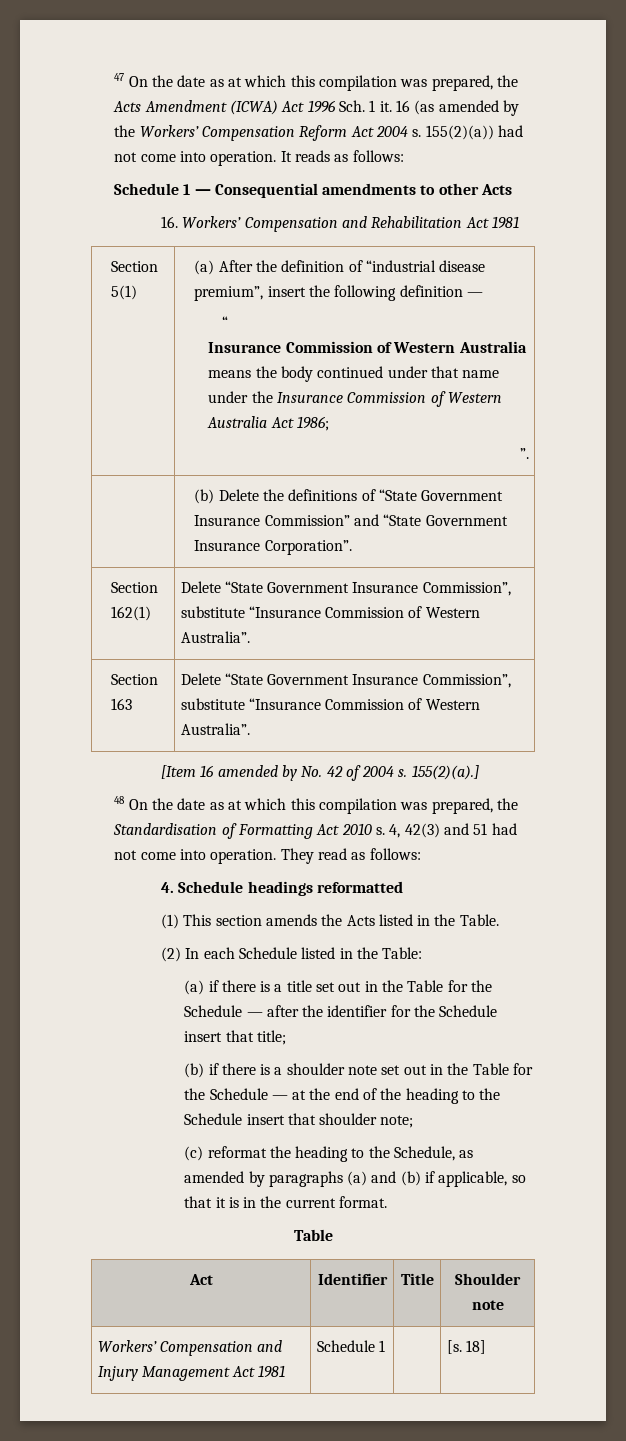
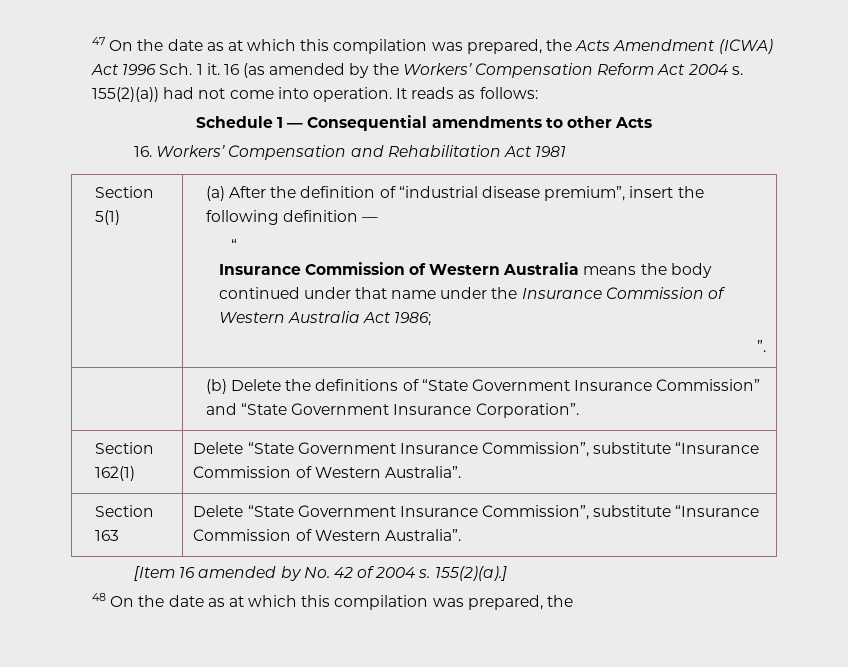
[113,823,517,839] [114,848,421,864] [160,881,403,896] [160,914,499,929] [160,947,423,962] [184,980,493,995] [184,1005,498,1017] [184,1030,286,1045] [184,1063,534,1078] [184,1088,501,1104] [184,1113,414,1128] [184,1146,474,1162] [184,1171,526,1187] [184,1196,388,1208] [293,1229,333,1241] [188,1274,213,1285] [317,1273,388,1285] [400,1273,434,1285] [455,1273,521,1285] [471,1300,504,1310] [97,1340,283,1356] [97,1365,286,1381] [316,1340,385,1352] [446,1340,486,1354] Standardisation of Formatting Act 2010 s. 4, 42(3) and 51 had not come into operation. They read as follows: // 4. Schedule headings reformatted // (1) This section amends the Acts listed in the Table. // (2) In each Schedule listed in the Table: // (a) if there is a title set out in the Table for the Schedule — after the identifier for the Schedule insert that title; // (b) if there is a shoulder note set out in the Table for the Schedule — at the end of the heading to the Schedule insert that shoulder note; // (c) reformat the heading to the Schedule, as amended by paragraphs (a) and (b) if applicable, so that it is in the current format. // Table // Act | Identifier | Title | Shoulder note // Workers’ Compensation and Injury Management Act 1981 | Schedule 1 | | [s. 18] -> (574, 601) none

